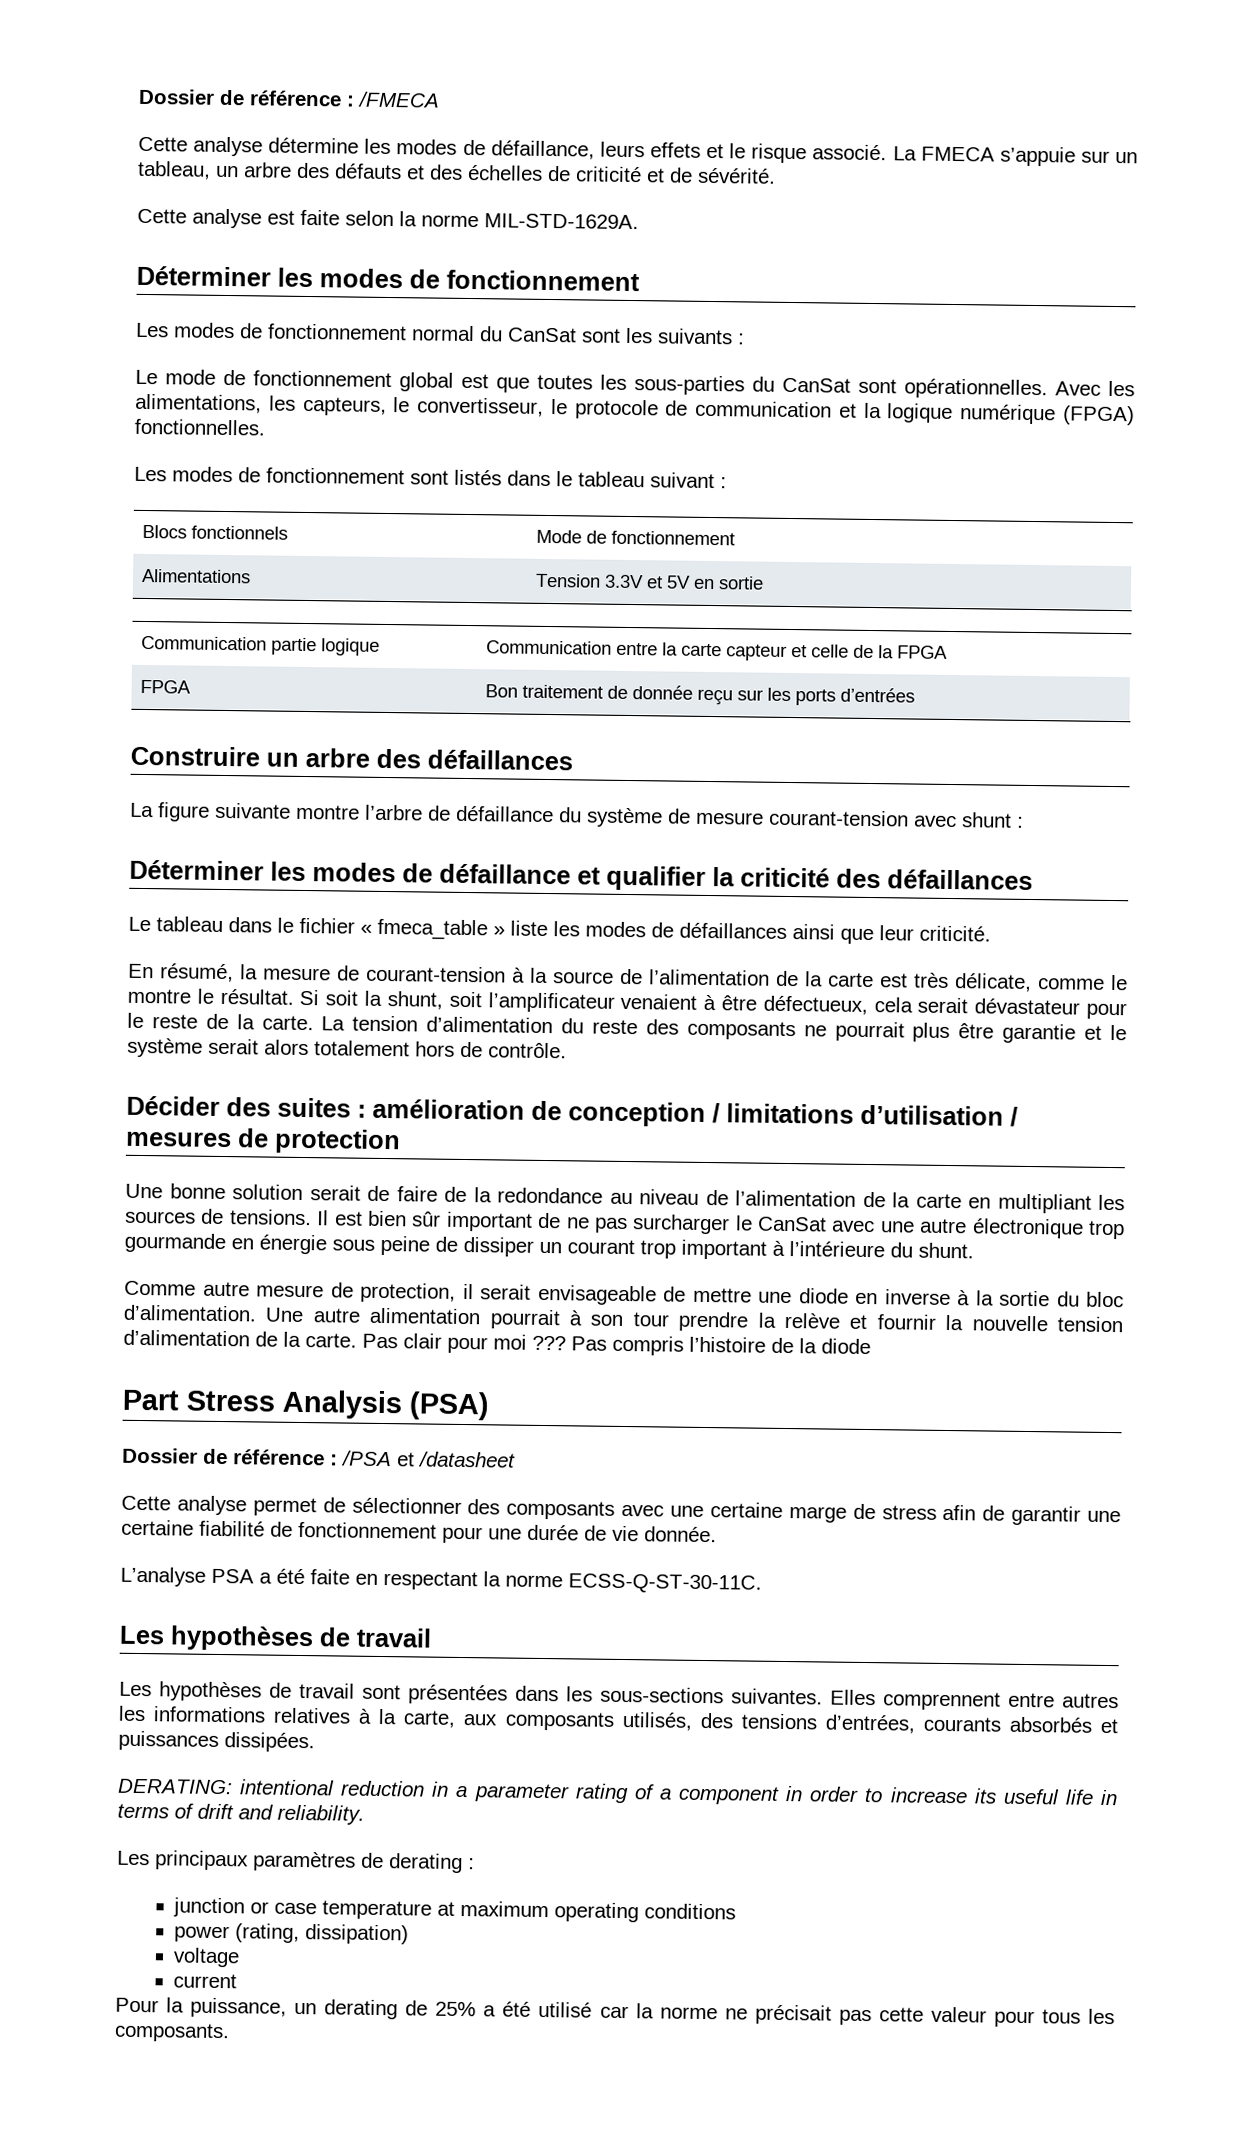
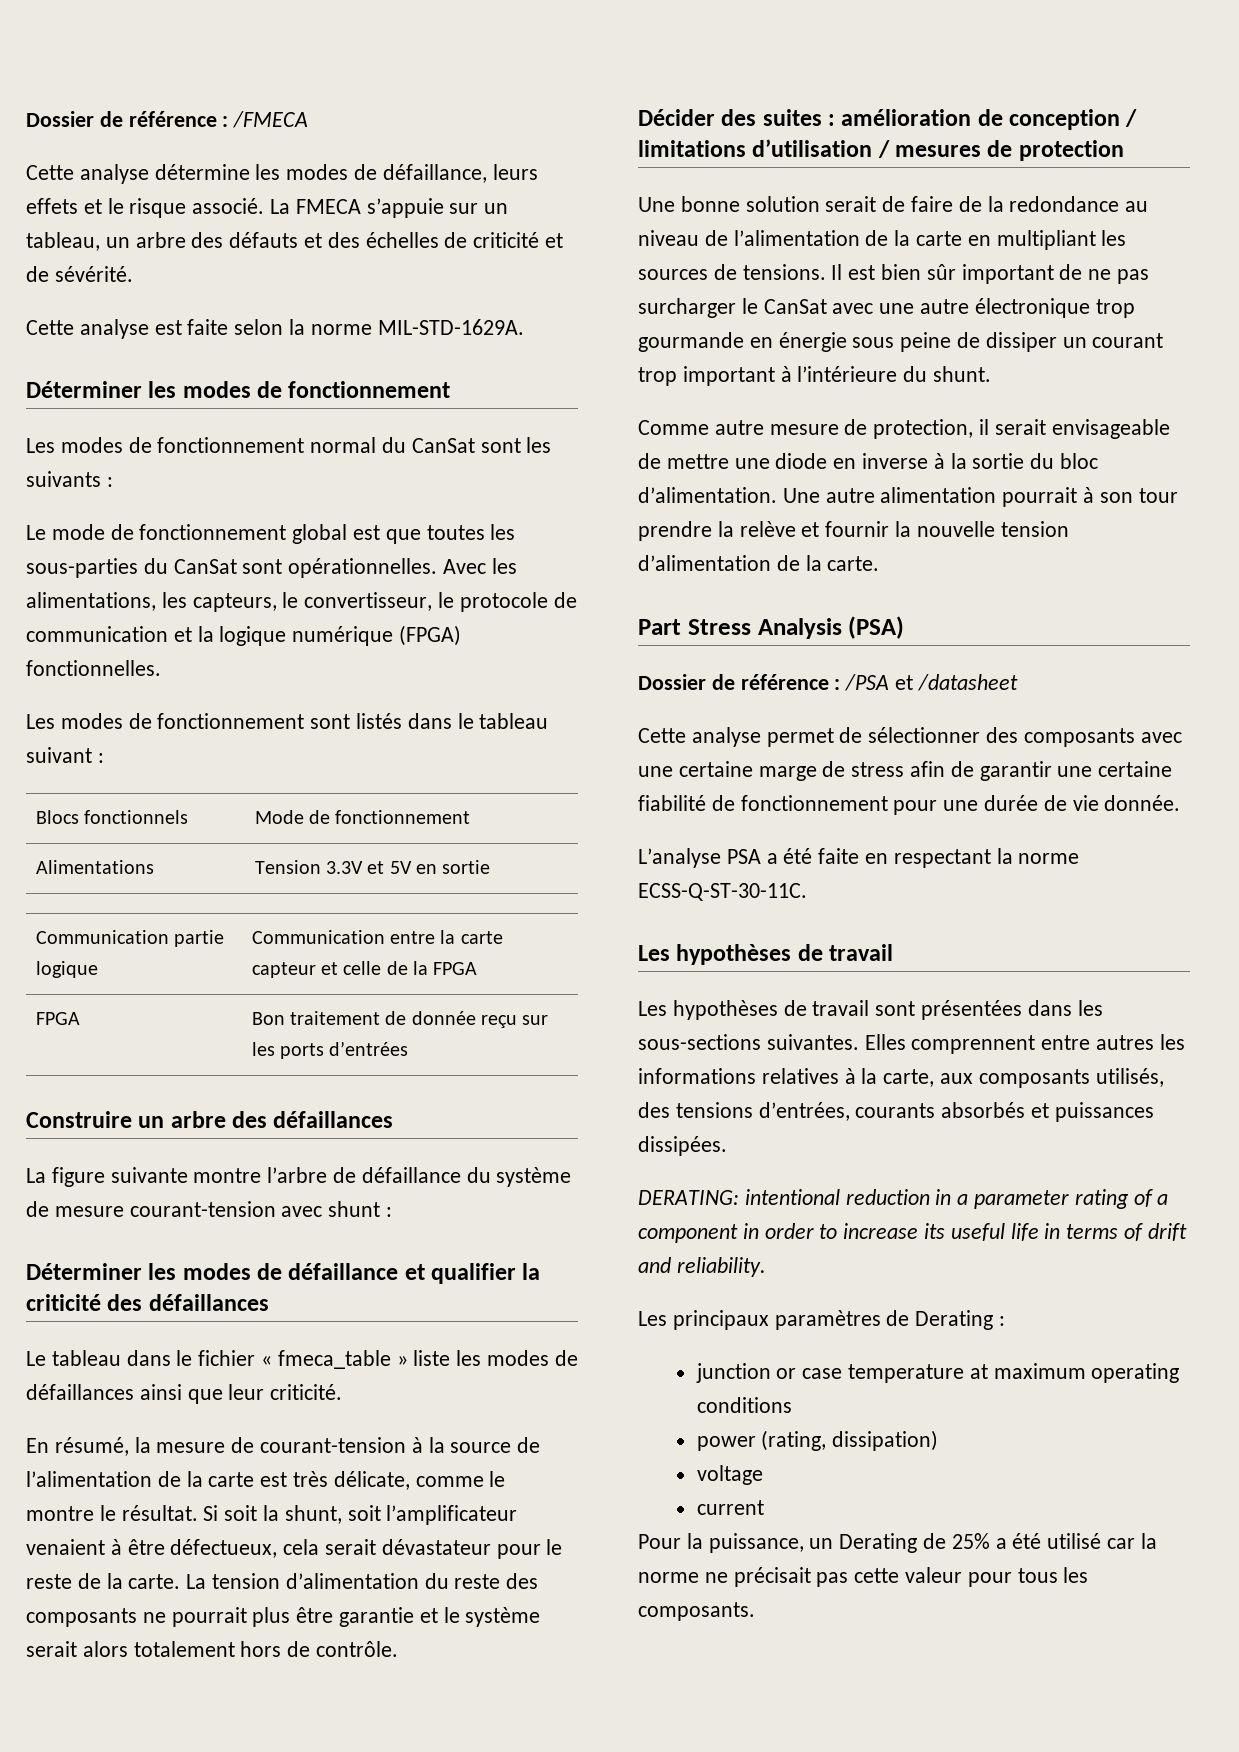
[362,1333,871,1356] Pas clair pour moi ??? Pas compris l’histoire de la diode -> (880, 563) none
[389,1853,463,1874] derating -> [915,1310,994,1330] Derating
[324,1999,399,2020] derating -> [839,1533,918,1553] Derating

